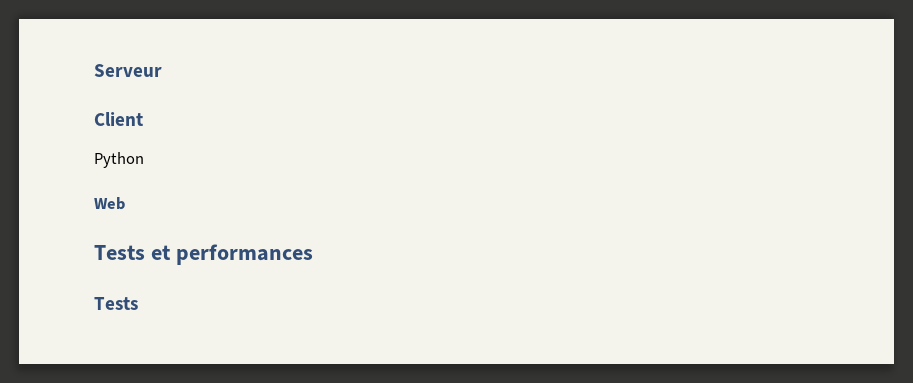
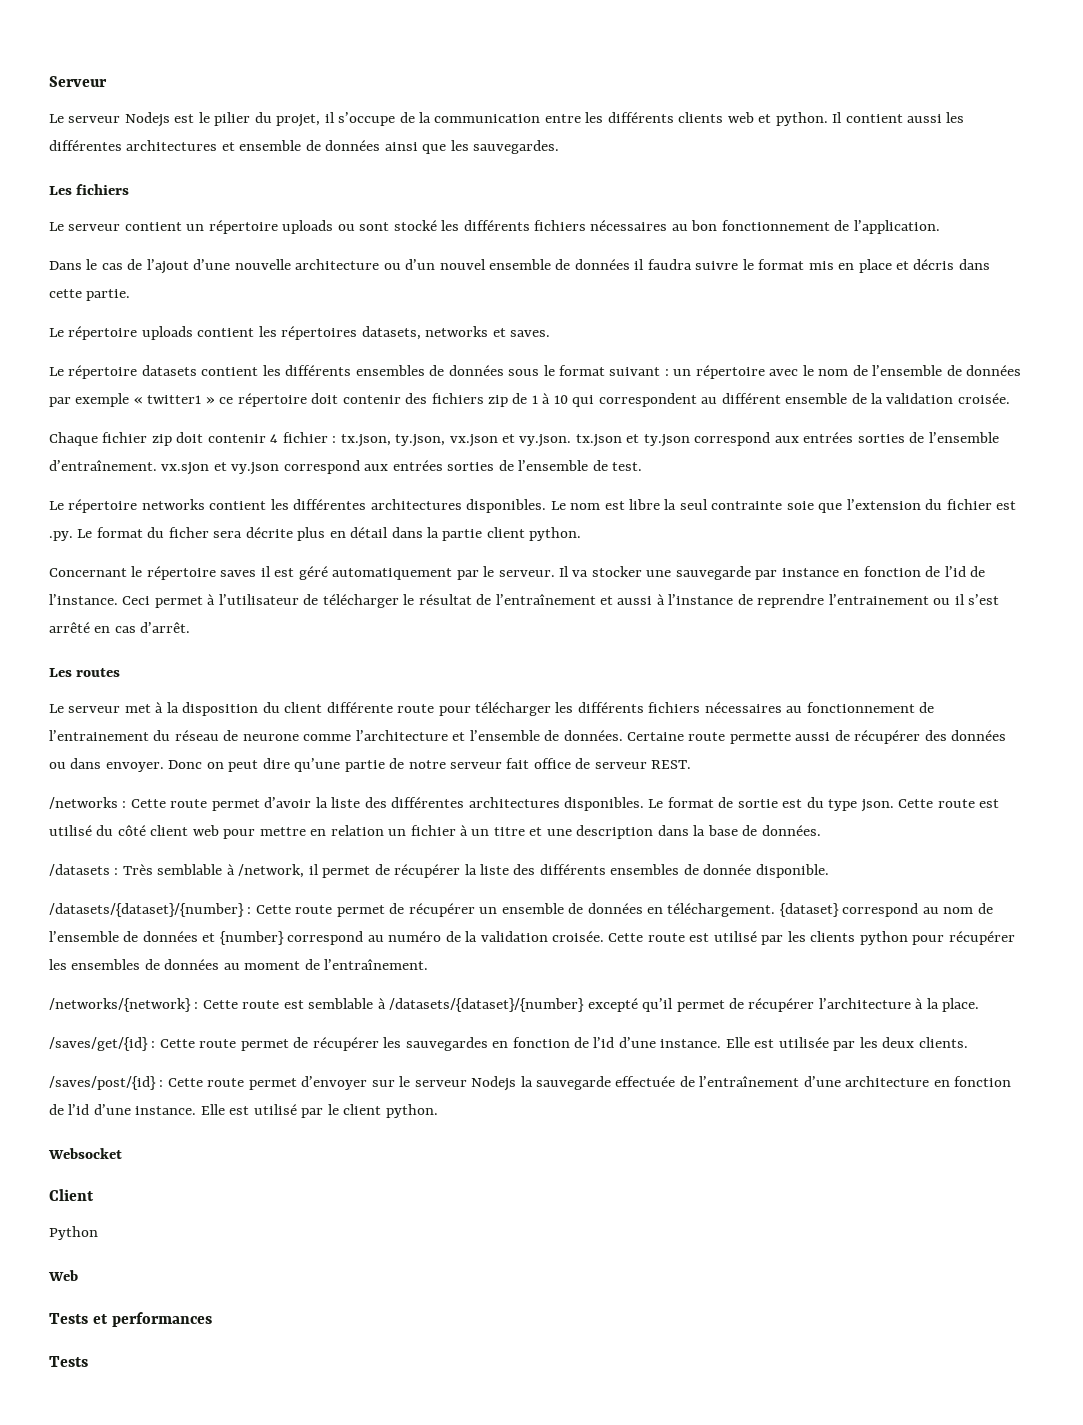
(162, 70) none -> [49,112,965,127] [49,140,560,154] [49,184,130,195] [49,220,940,234] [49,259,990,274] [49,289,131,301] [49,326,551,340] [49,365,1022,379] [49,393,1010,407] [49,432,999,447] [49,460,643,475] [49,499,1017,513] [49,527,582,541] [49,566,986,580] [49,594,1000,608] [49,622,191,633] [49,668,121,677] [49,702,935,716] [49,730,1007,744] [49,758,692,772] [49,797,1000,812] [49,825,821,839] [49,864,829,878] [49,903,993,917] [49,931,1015,945] [49,959,429,970] [49,998,980,1012] [49,1037,968,1051] [49,1076,1012,1091] [49,1104,438,1118] [48,1148,122,1159] // Le serveur Nodejs est le pilier du projet, il s’occupe de la communication entre les différents clients web et python. Il contient aussi les différentes architectures et ensemble de données ainsi que les sauvegardes. // Les fichiers // Le serveur contient un répertoire uploads ou sont stocké les différents fichiers nécessaires au bon fonctionnement de l’application. // Dans le cas de l’ajout d’une nouvelle architecture ou d’un nouvel ensemble de données il faudra suivre le format mis en place et décris dans cette partie. // Le répertoire uploads contient les répertoires datasets, networks et saves. // Le répertoire datasets contient les différents ensembles de données sous le format suivant : un répertoire avec le nom de l’ensemble de données par exemple « twitter1 » ce répertoire doit contenir des fichiers zip de 1 à 10 qui correspondent au différent ensemble de la validation croisée. // Chaque fichier zip doit contenir 4 fichier : tx.json, ty.json, vx.json et vy.json. tx.json et ty.json correspond aux entrées sorties de l’ensemble d’entraînement. vx.sjon et vy.json correspond aux entrées sorties de l’ensemble de test. // Le répertoire networks contient les différentes architectures disponibles. Le nom est libre la seul contrainte soie que l’extension du fichier est .py. Le format du ficher sera décrite plus en détail dans la partie client python. // Concernant le répertoire saves il est géré automatiquement par le serveur. Il va stocker une sauvegarde par instance en fonction de l’id de l’instance. Ceci permet à l’utilisateur de télécharger le résultat de l’entraînement et aussi à l’instance de reprendre l’entrainement ou il s’est arrêté en cas d’arrêt. // Les routes // Le serveur met à la disposition du client différente route pour télécharger les différents fichiers nécessaires au fonctionnement de l’entrainement du réseau de neurone comme l’architecture et l’ensemble de données. Certaine route permette aussi de récupérer des données ou dans envoyer. Donc on peut dire qu’une partie de notre serveur fait office de serveur REST. // /networks : Cette route permet d’avoir la liste des différentes architectures disponibles. Le format de sortie est du type json. Cette route est utilisé du côté client web pour mettre en relation un fichier à un titre et une description dans la base de données. // /datasets : Très semblable à /network, il permet de récupérer la liste des différents ensembles de donnée disponible. // /datasets/{dataset}/{number} : Cette route permet de récupérer un ensemble de données en téléchargement. {dataset} correspond au nom de l’ensemble de données et {number} correspond au numéro de la validation croisée. Cette route est utilisé par les clients python pour récupérer les ensembles de données au moment de l’entraînement. // /networks/{network} : Cette route est semblable à /datasets/{dataset}/{number} excepté qu’il permet de récupérer l’architecture à la place. // /saves/get/{id} : Cette route permet de récupérer les sauvegardes en fonction de l’id d’une instance. Elle est utilisée par les deux clients. // /saves/post/{id} : Cette route permet d’envoyer sur le serveur Nodejs la sauvegarde effectuée de l’entraînement d’une architecture en fonction de l’id d’une instance. Elle est utilisé par le client python. // Websocket

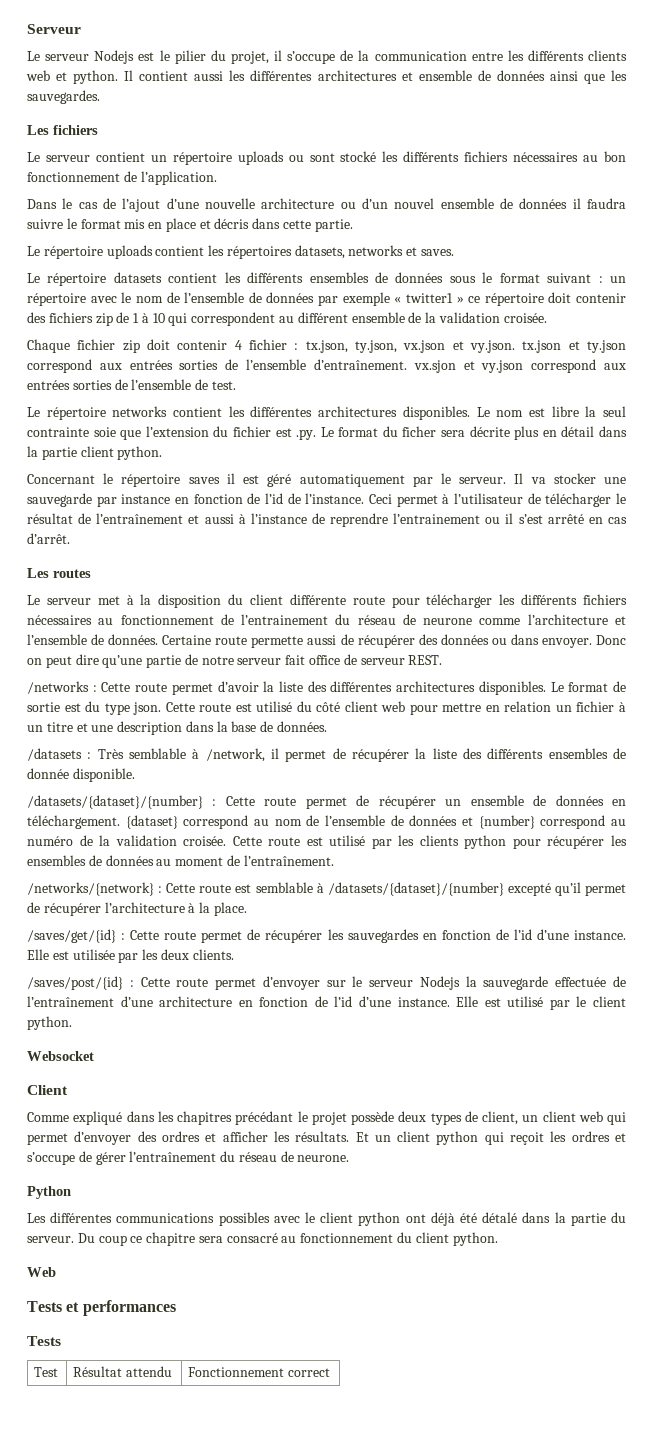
[49,1226,98,1240] Python -> [27,1111,626,1125] [27,1131,626,1145] [27,1151,350,1165] [27,1186,71,1199] [27,1212,626,1226] [27,1232,498,1246] Comme expliqué dans les chapitres précédant le projet possède deux types de client, un client web qui permet d’envoyer des ordres et afficher les résultats. Et un client python qui reçoit les ordres et s’occupe de gérer l’entraînement du réseau de neurone. // Python // Les différentes communications possibles avec le client python ont déjà été détalé dans la partie du serveur. Du coup ce chapitre sera consacré au fonctionnement du client python.
(88, 1361) none -> [34,1367,59,1377] [73,1366,172,1377] [188,1367,330,1377] // Test | Résultat attendu | Fonctionnement correct

